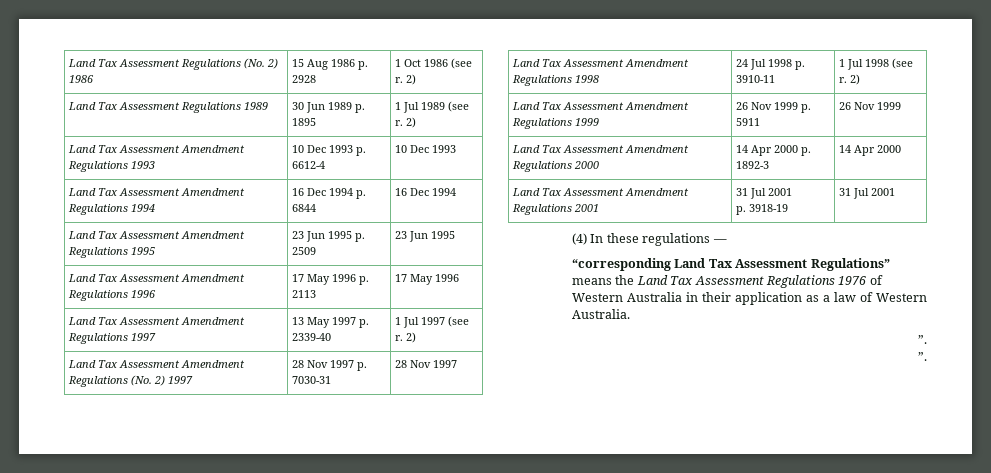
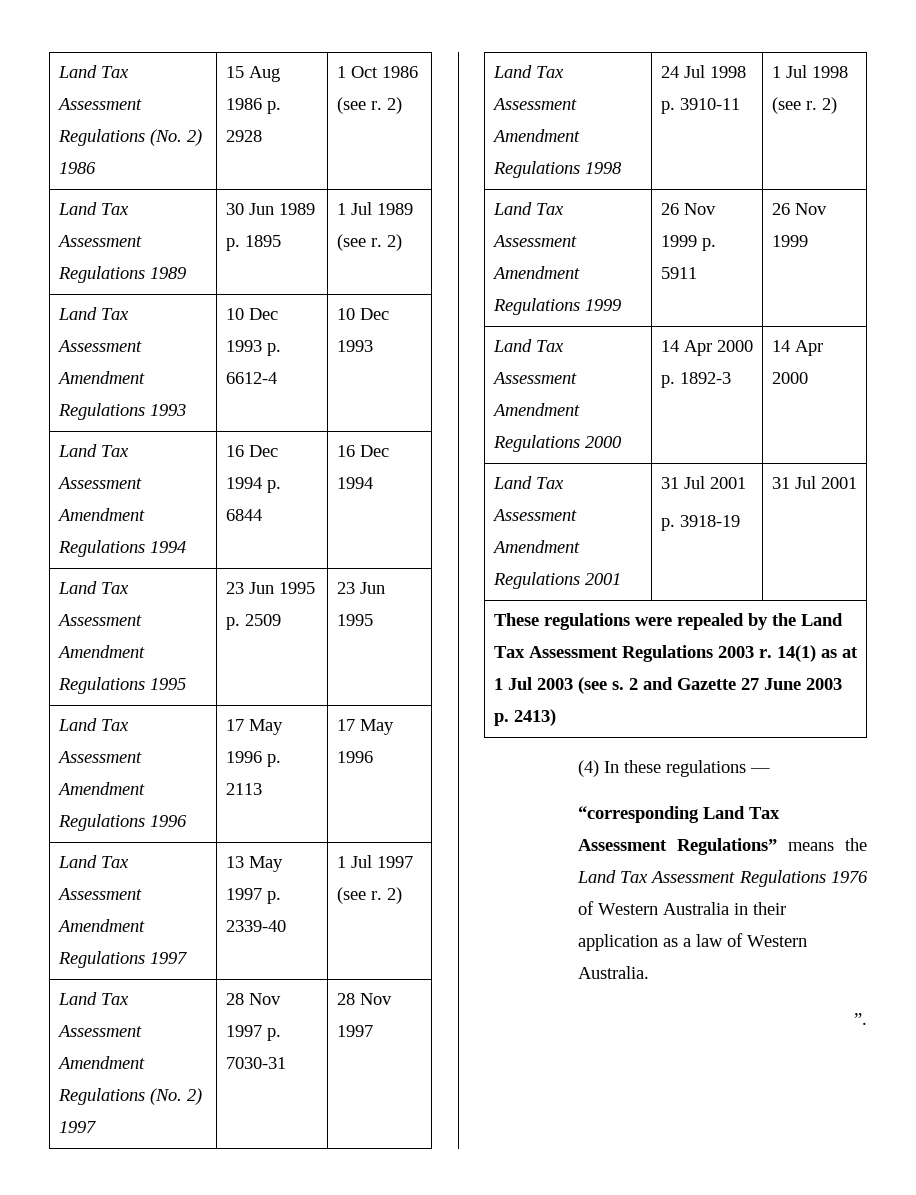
(896, 192) none -> [493,613,843,630] [493,645,858,662] [493,677,842,694] [493,709,556,726] // These regulations were repealed by the Land Tax Assessment Regulations 2003 r. 14(1) as at 1 Jul 2003 (see s. 2 and Gazette 27 June 2003 p. 2413)
[918,352,927,361] // ”. -> (867, 1019) none

